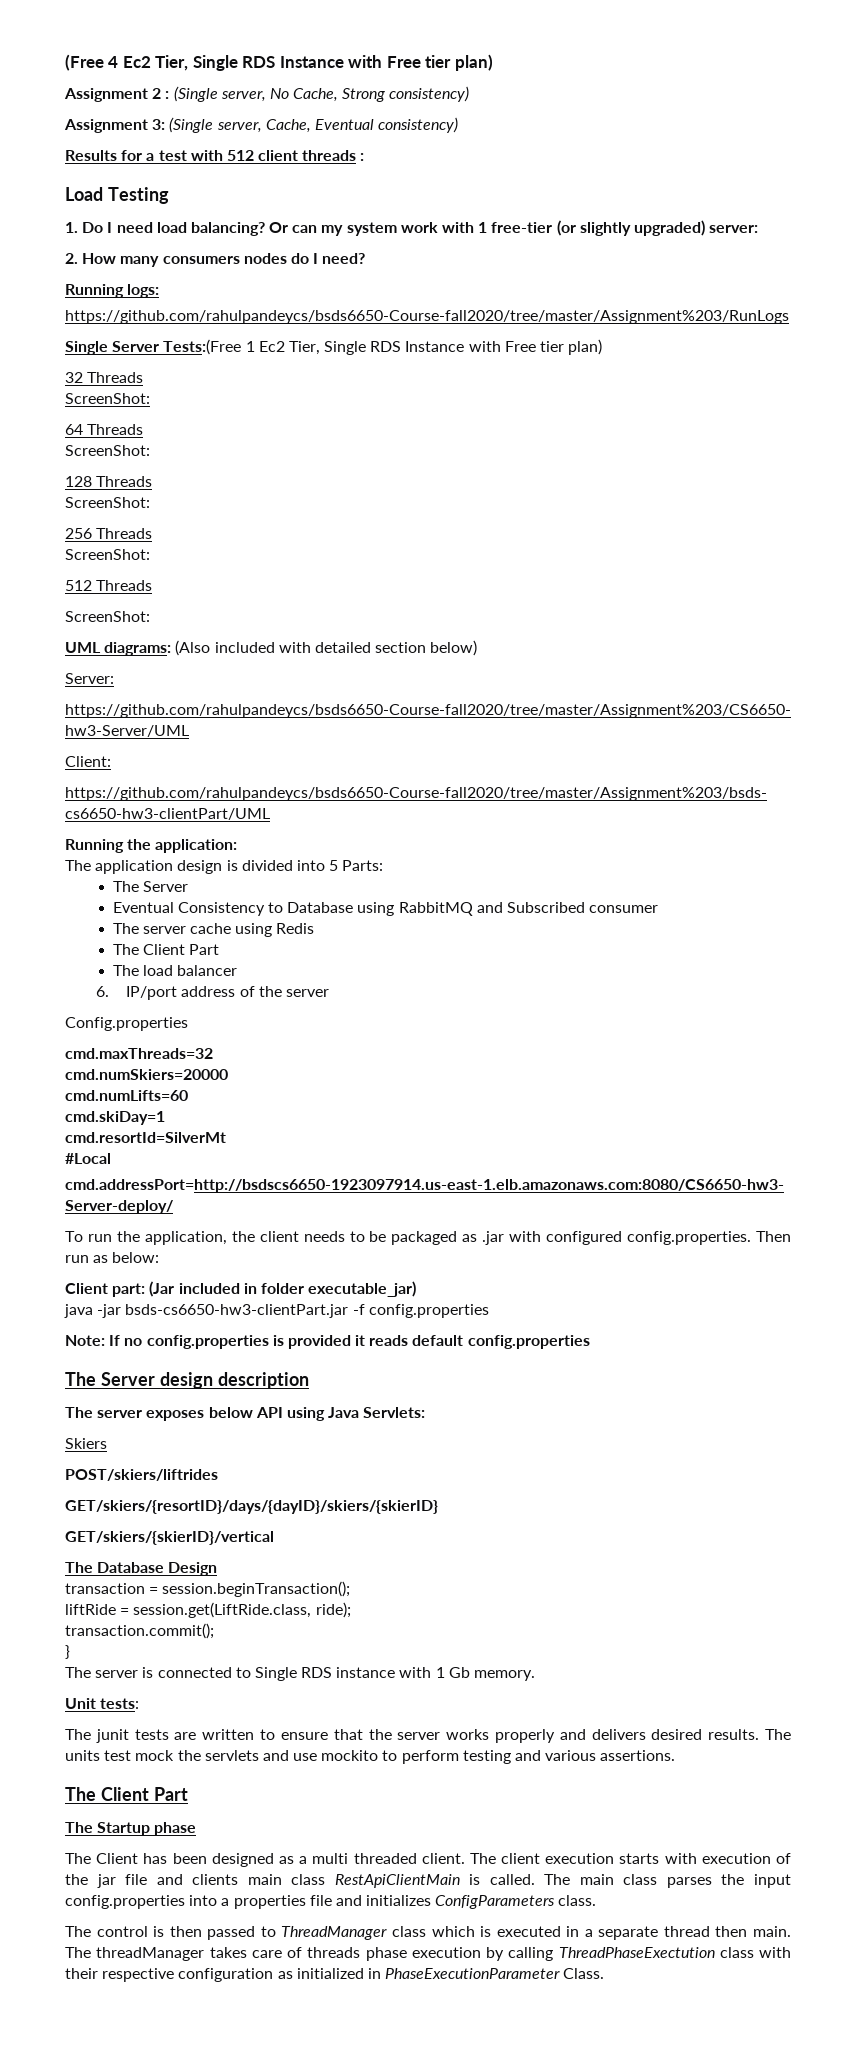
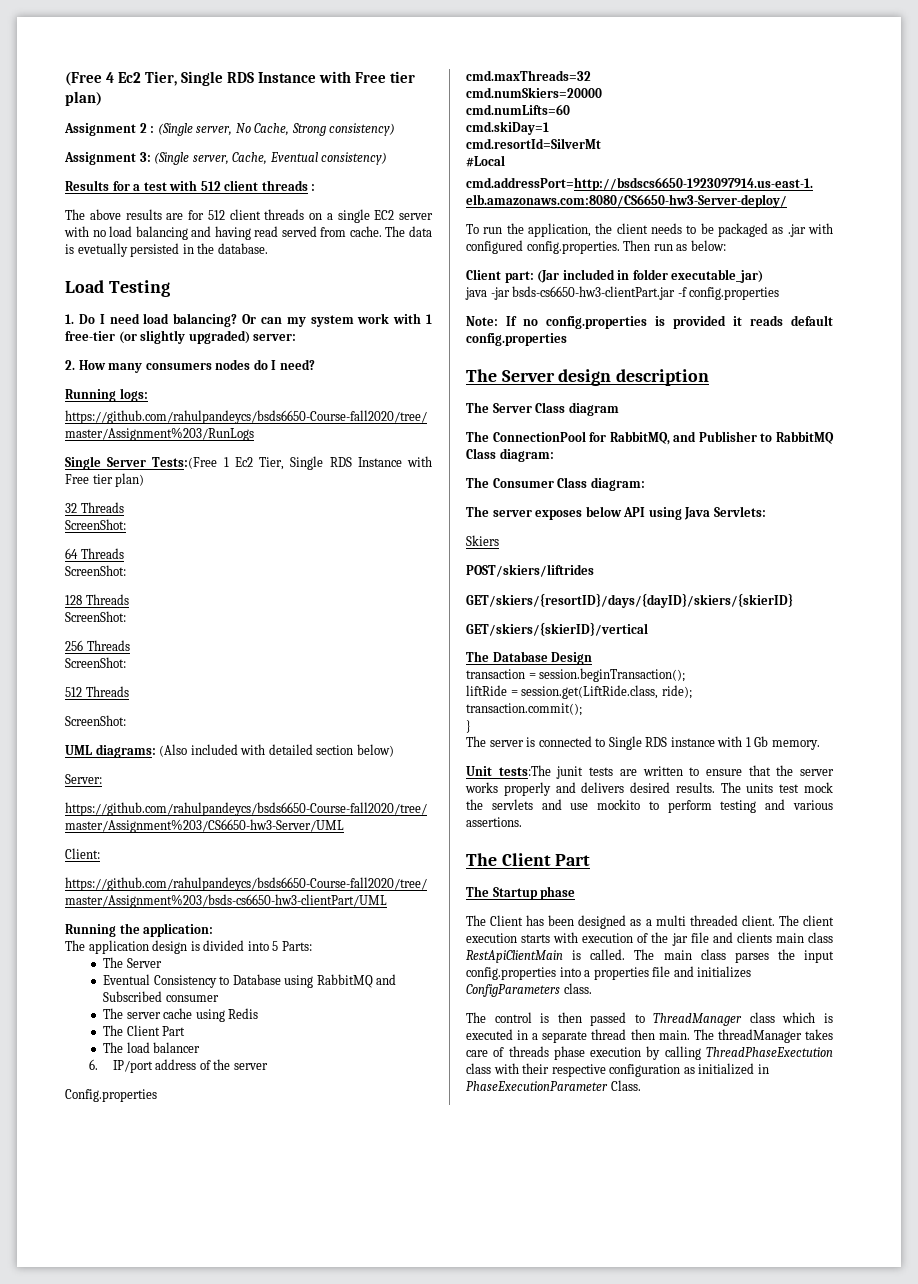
(365, 157) none -> [65,209,433,223] [64,226,432,240] [65,243,268,257] // The above results are for 512 client threads on a single EC2 server with no load balancing and having read served from cache. The data is evetually persisted in the database.
(309, 1380) none -> [466,402,619,416] [466,431,834,445] [466,448,554,462] [466,477,645,491] // The Server Class diagram // The ConnectionPool for RabbitMQ, and Publisher to RabbitMQ Class diagram: // The Consumer Class diagram:
[100,1698,140,1709] [65,1729,91,1740] tests: // The -> [498,765,551,776] tests:The

